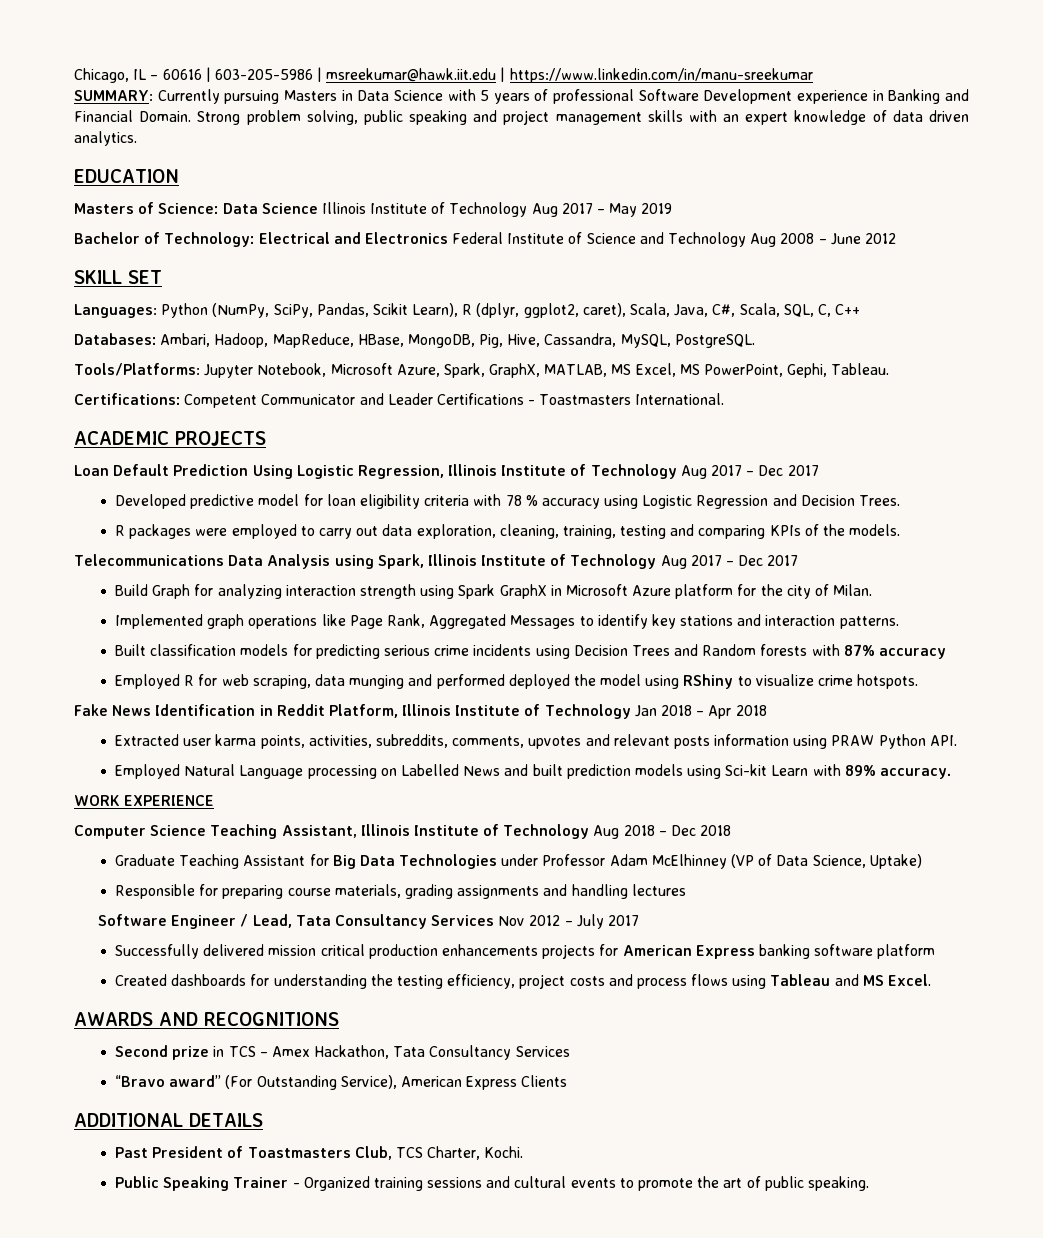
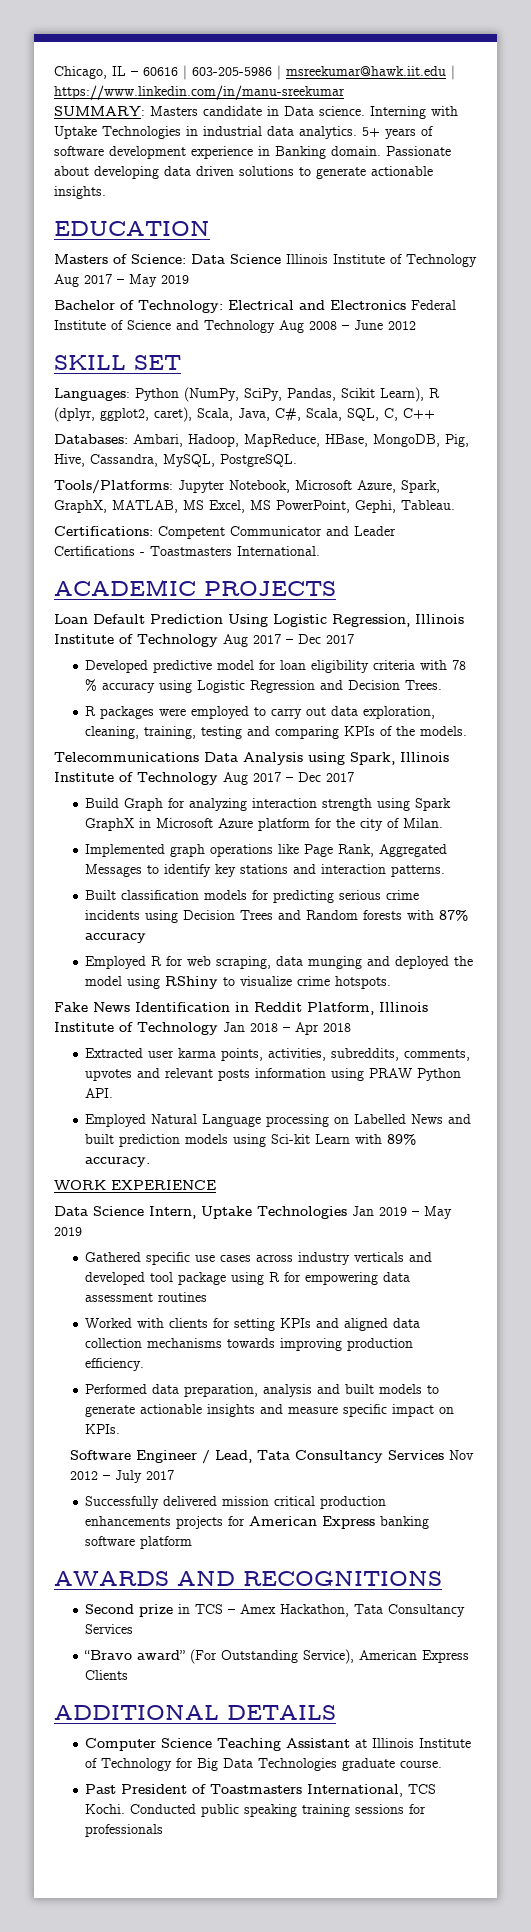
[157,89,969,104] [74,110,969,125] [74,131,137,146] Currently pursuing Masters in Data Science with 5 years of professional Software Development experience in Banking and Financial Domain. Strong problem solving, public speaking and project management skills with an expert knowledge of data driven analytics. -> [150,106,458,119] [54,126,433,139] [54,146,451,159] [54,166,433,179] [54,186,106,199] Masters candidate in Data science. Interning with Uptake Technologies in industrial data analytics. 5+ years of software development experience in Banking domain. Passionate about developing data driven solutions to generate actionable insights.
[436,674,505,689] performed -> (391, 961) none
[74,824,732,839] [115,854,922,869] [115,884,686,899] Computer Science Teaching Assistant, Illinois Institute of Technology Aug 2018 – Dec 2018 // Graduate Teaching Assistant for Big Data Technologies under Professor Adam McElhinney (VP of Data Science, Uptake) // Responsible for preparing course materials, grading assignments and handling lectures -> [54,1206,452,1219] [54,1227,82,1236] [85,1252,433,1265] [85,1272,411,1285] [85,1292,208,1302] [85,1318,421,1331] [85,1338,414,1351] [85,1358,145,1371] [85,1384,440,1397] [85,1404,455,1417] [85,1424,121,1434] Data Science Intern, Uptake Technologies Jan 2019 – May 2019 // Gathered specific use cases across industry verticals and developed tool package using R for empowering data assessment routines // Worked with clients for setting KPIs and aligned data collection mechanisms towards improving production efficiency. // Performed data preparation, analysis and built models to generate actionable insights and measure specific impact on KPIs.
[115,974,931,989] // Created dashboards for understanding the testing efficiency, project costs and process flows using Tableau and MS Excel. -> (193, 1542) none
[115,1146,524,1160] [115,1176,869,1191] Past President of Toastmasters Club, TCS Charter, Kochi. // Public Speaking Trainer - Organized training sessions and cultural events to promote the art of public speaking. -> [85,1738,472,1751] [85,1758,443,1771] [85,1784,437,1797] [85,1804,427,1817] [85,1824,164,1837] Computer Science Teaching Assistant at Illinois Institute of Technology for Big Data Technologies graduate course. // Past President of Toastmasters International, TCS Kochi. Conducted public speaking training sessions for professionals

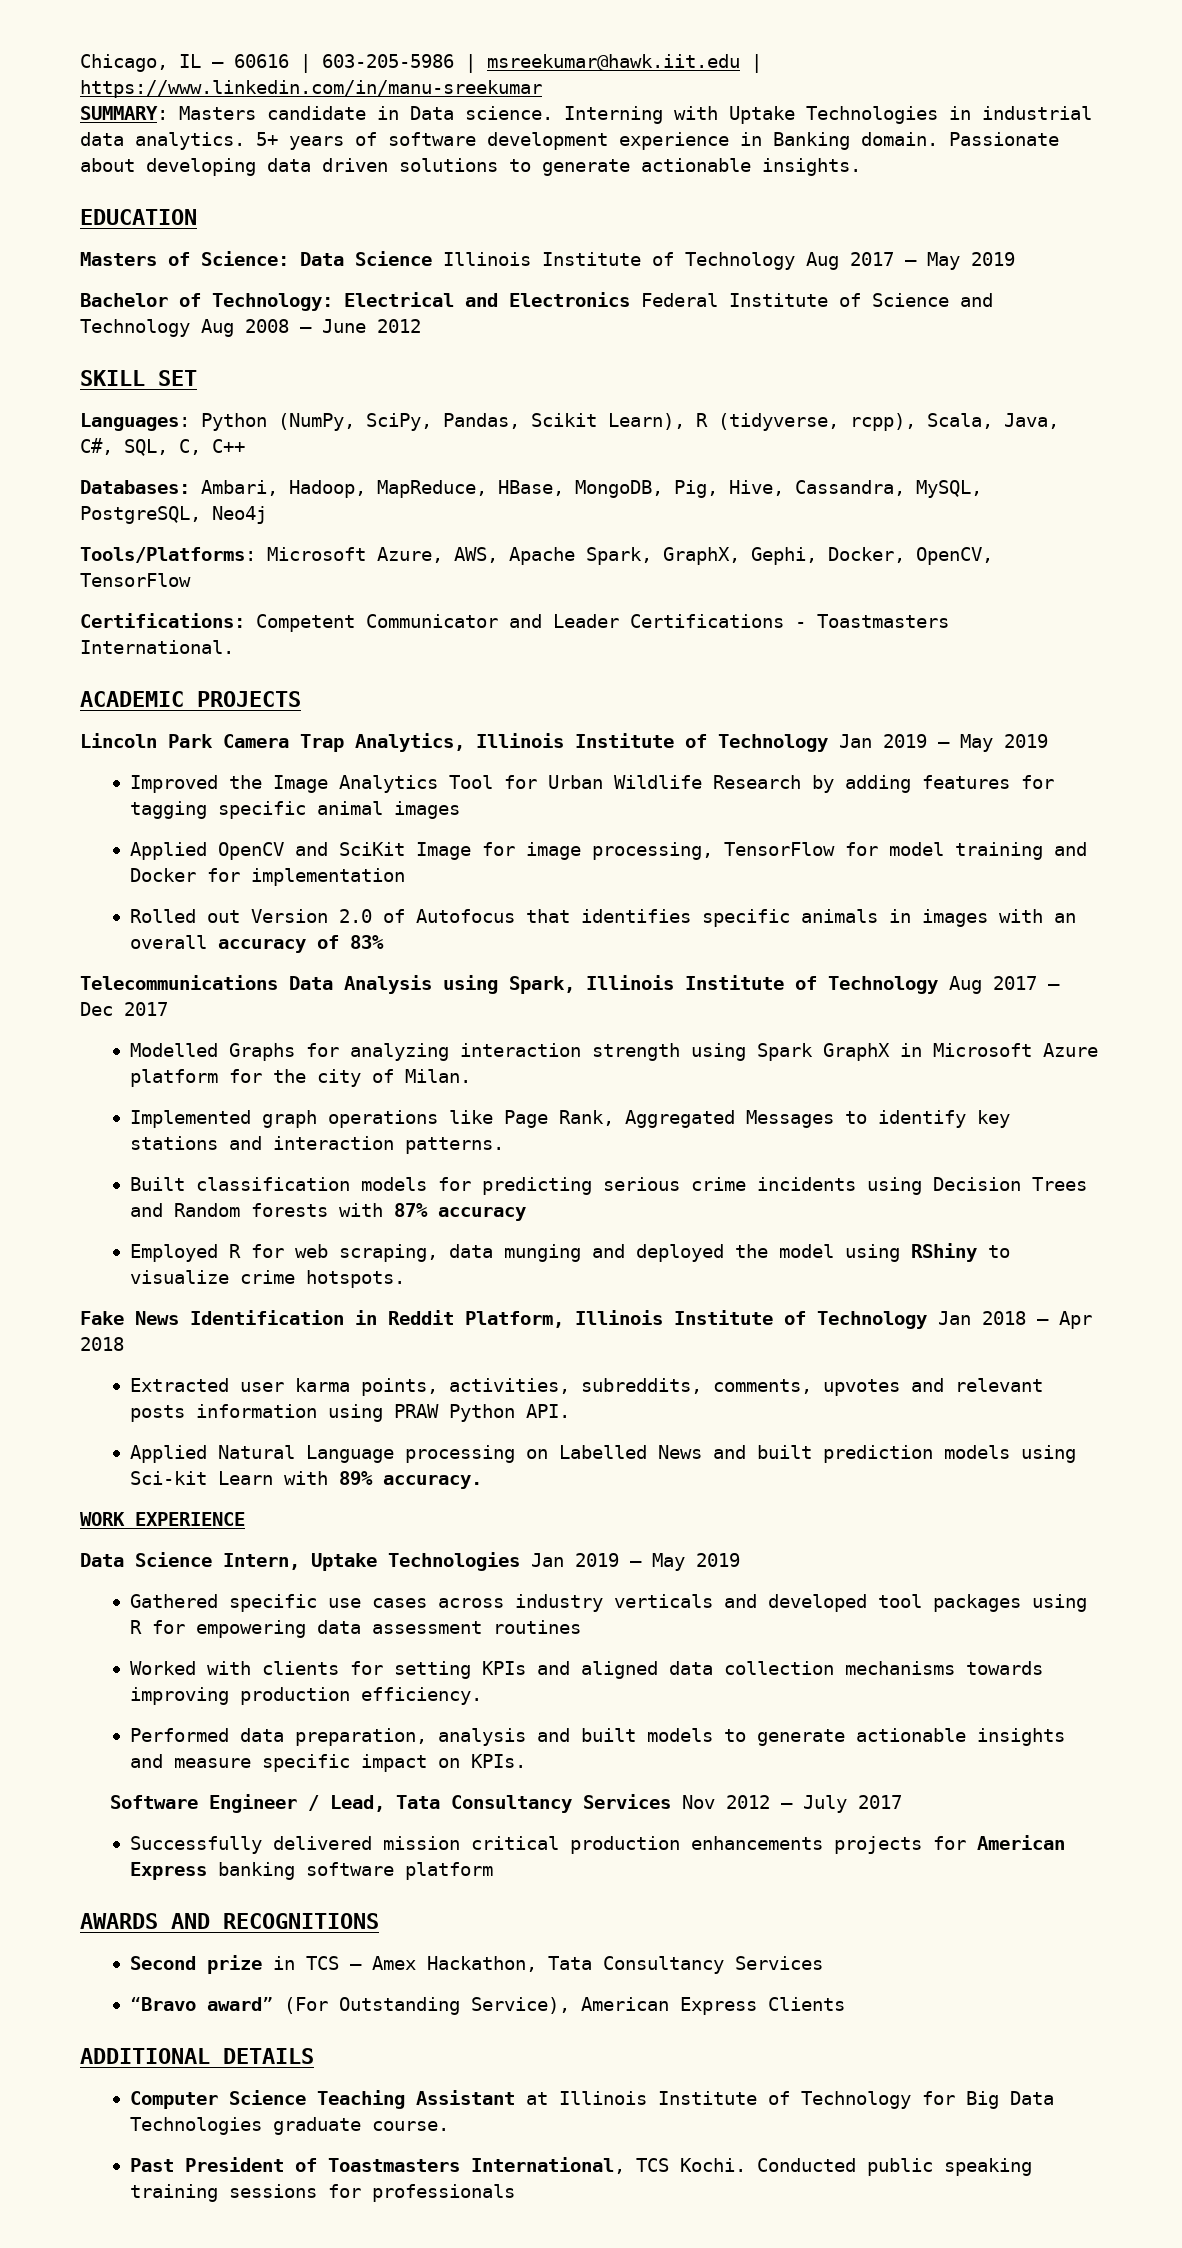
[54,407,192,422] (dplyr, ggplot2, caret), -> [718,413,916,431] (tidyverse, rcpp),
[306,408,342,421] Scala, -> (113, 446) none
[220,454,297,467] PostgreSQL. -> [80,506,267,524] PostgreSQL, Neo4j
[178,480,440,493] [54,500,455,513] Jupyter Notebook, Microsoft Azure, Spark, GraphX, MATLAB, MS Excel, MS PowerPoint, Gephi, Tableau. -> [267,547,993,565] [80,573,191,587] Microsoft Azure, AWS, Apache Spark, GraphX, Gephi, Docker, OpenCV, TensorFlow
[54,614,464,627] [54,634,354,647] [85,660,467,673] [85,679,443,693] [85,706,436,719] [85,726,468,739] Loan Default Prediction Using Logistic Regression, Illinois Institute of Technology Aug 2017 – Dec 2017 // Developed predictive model for loan eligibility criteria with 78 % accuracy using Logistic Regression and Decision Trees. // R packages were employed to carry out data exploration, cleaning, training, testing and comparing KPIs of the models. -> [80,733,1048,752] [130,775,1055,793] [130,801,461,819] [130,842,1088,860] [130,868,406,886] [130,909,1077,927] [130,935,385,953] Lincoln Park Camera Trap Analytics, Illinois Institute of Technology Jan 2019 – May 2019 // Improved the Image Analytics Tool for Urban Wildlife Research by adding features for tagging specific animal images // Applied OpenCV and SciKit Image for image processing, TensorFlow for model training and Docker for implementation // Rolled out Version 2.0 of Autofocus that identifies specific animals in images with an overall accuracy of 83%
[85,798,164,811] Build Graph -> [130,1043,296,1061] Modelled Graphs
[85,1114,147,1127] Employed -> [130,1445,208,1463] Applied
[178,1272,227,1285] package -> [933,1594,1022,1612] packages

